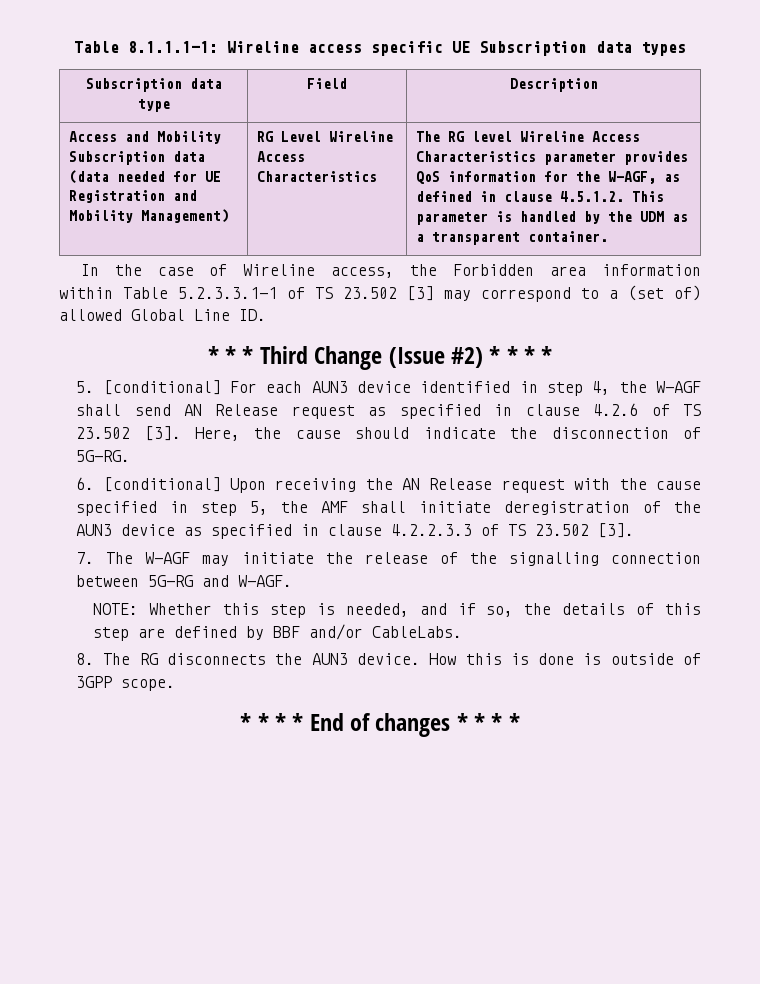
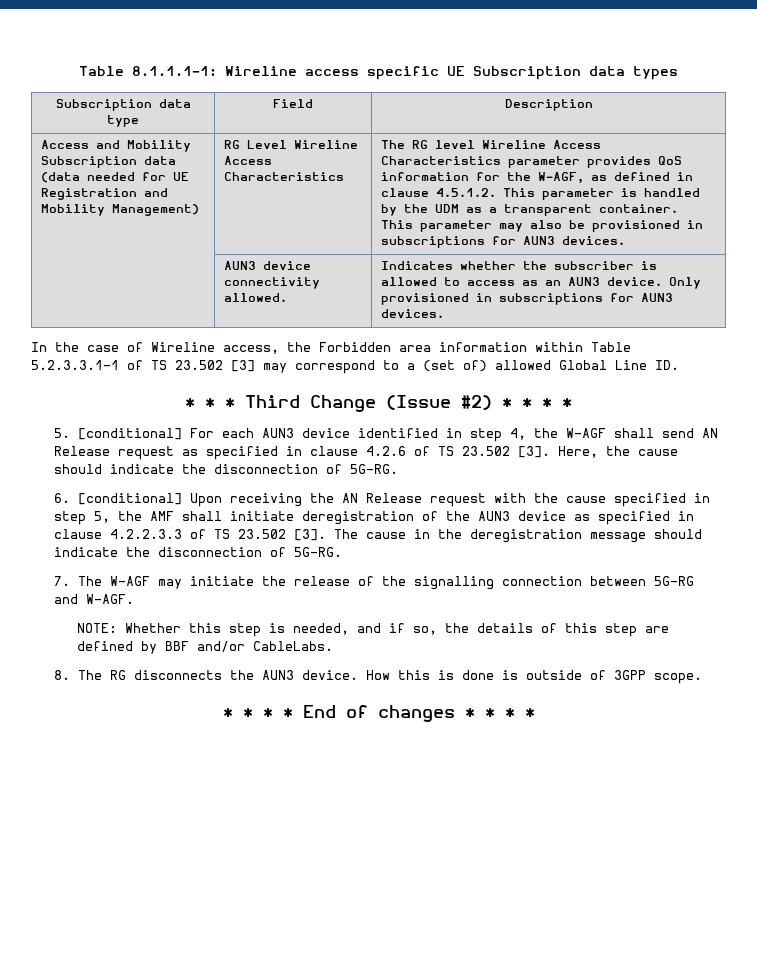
(609, 236) none -> [381,220,704,232] [381,236,626,248] [224,261,312,270] [224,277,321,289] [224,293,288,302] [381,261,658,270] [381,277,702,289] [381,293,674,305] [381,309,445,318] This parameter may also be provisioned in subscriptions for AUN3 devices. // | AUN3 device connectivity allowed. | Indicates whether the subscriber is allowed to access as an AUN3 device. Only provisioned in subscriptions for AUN3 devices.
(635, 530) none -> [334,529,703,543] [54,547,343,557] The cause in the deregistration message should indicate the disconnection of 5G-RG.

